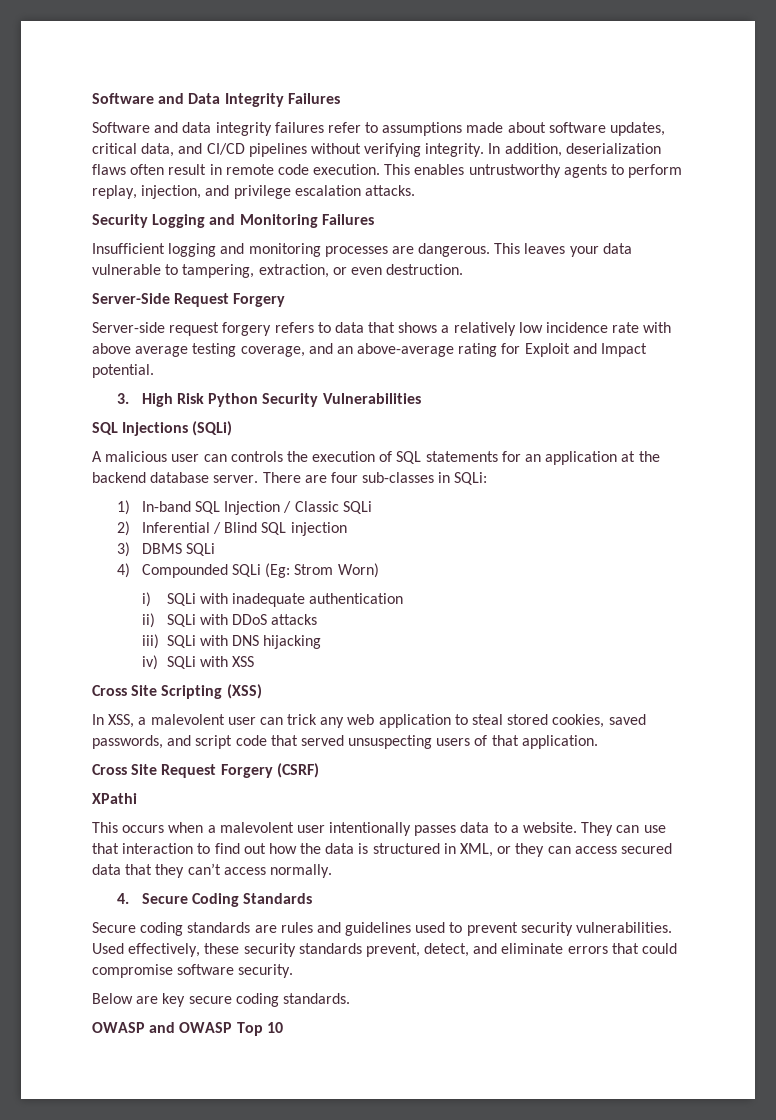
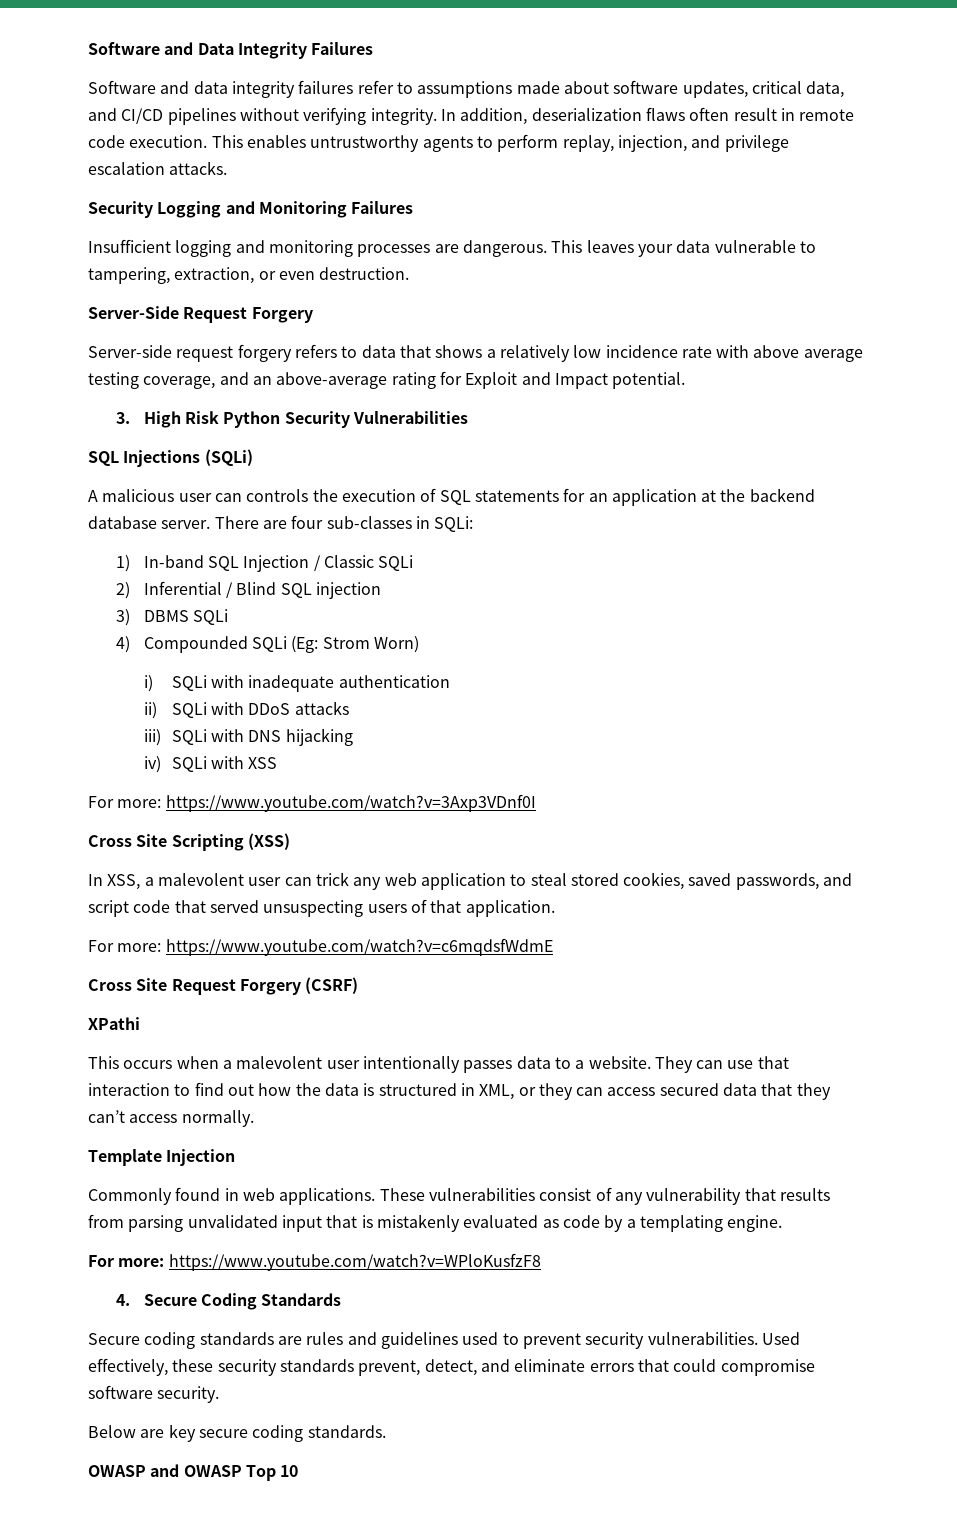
(255, 661) none -> [88,794,536,812] // For more: https://www.youtube.com/watch?v=3Axp3VDnf0I
(598, 742) none -> [88,938,553,956] // For more: https://www.youtube.com/watch?v=c6mqdsfWdmE
(332, 871) none -> [88,1149,236,1166] [88,1187,830,1205] [88,1214,783,1232] [88,1253,541,1271] // Template Injection // Commonly found in web applications. These vulnerabilities consist of any vulnerability that results from parsing unvalidated input that is mistakenly evaluated as code by a templating engine. // For more: https://www.youtube.com/watch?v=WPloKusfzF8

